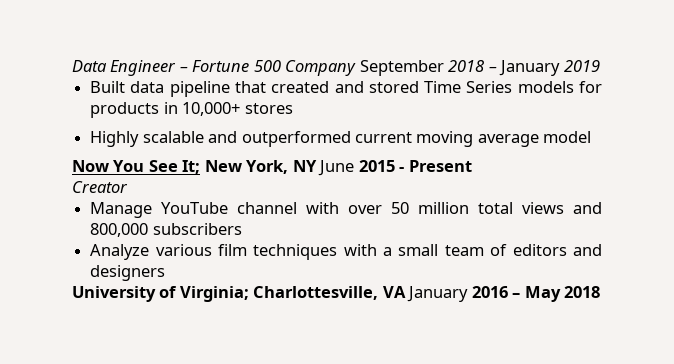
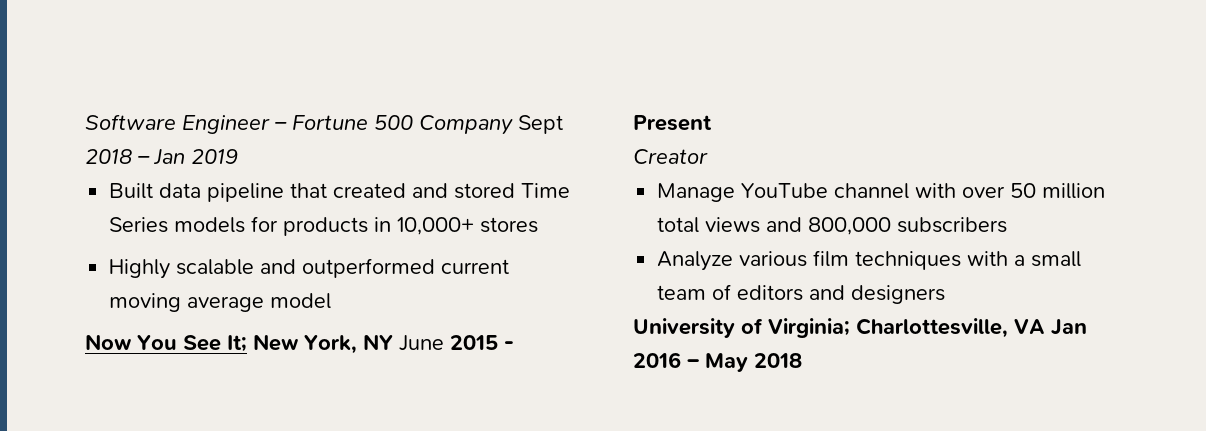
[72,60,107,72] Data -> [85,114,176,130] Software
[359,60,444,76] September -> [518,115,563,134] Sept
[499,60,561,76] January -> [153,149,185,165] Jan
[407,286,469,302] January -> [1051,319,1087,336] Jan

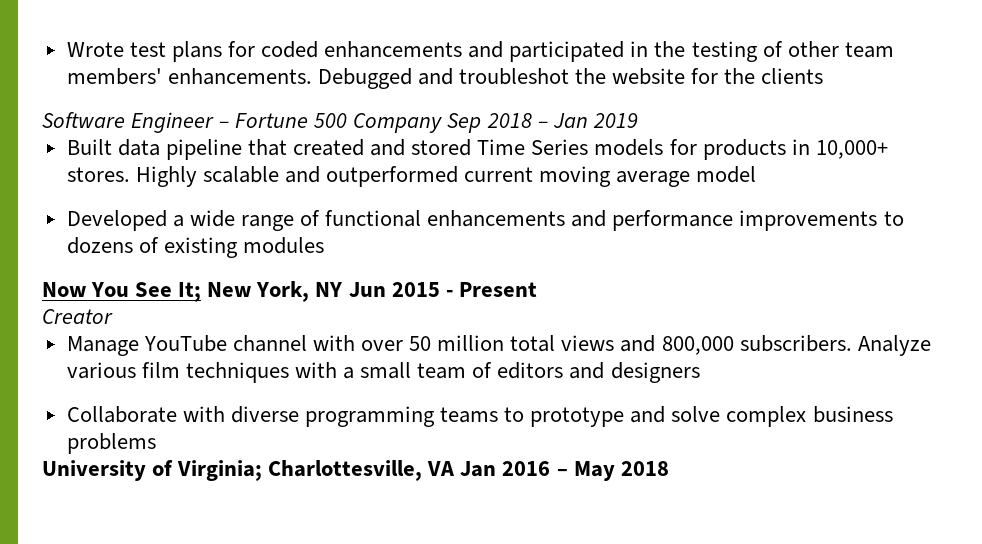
(85, 122) none -> [66,41,894,62] [66,68,824,89] Wrote test plans for coded enhancements and participated in the testing of other team members' enhancements. Debugged and troubleshot the website for the clients //
[518,115,563,134] Sept -> [447,113,482,133] Sep
[480,217,539,233] stores // -> [66,167,130,182] stores.
(332, 301) none -> [66,210,904,231] [66,237,324,258] // Developed a wide range of functional enhancements and performance improvements to dozens of existing modules
[399,335,444,351] June -> [348,282,386,297] Jun
[897,217,1008,233] subscribers // -> [739,335,852,352] subscribers.
(946, 294) none -> [66,406,893,427] [66,433,156,454] // Collaborate with diverse programming teams to prototype and solve complex business problems

